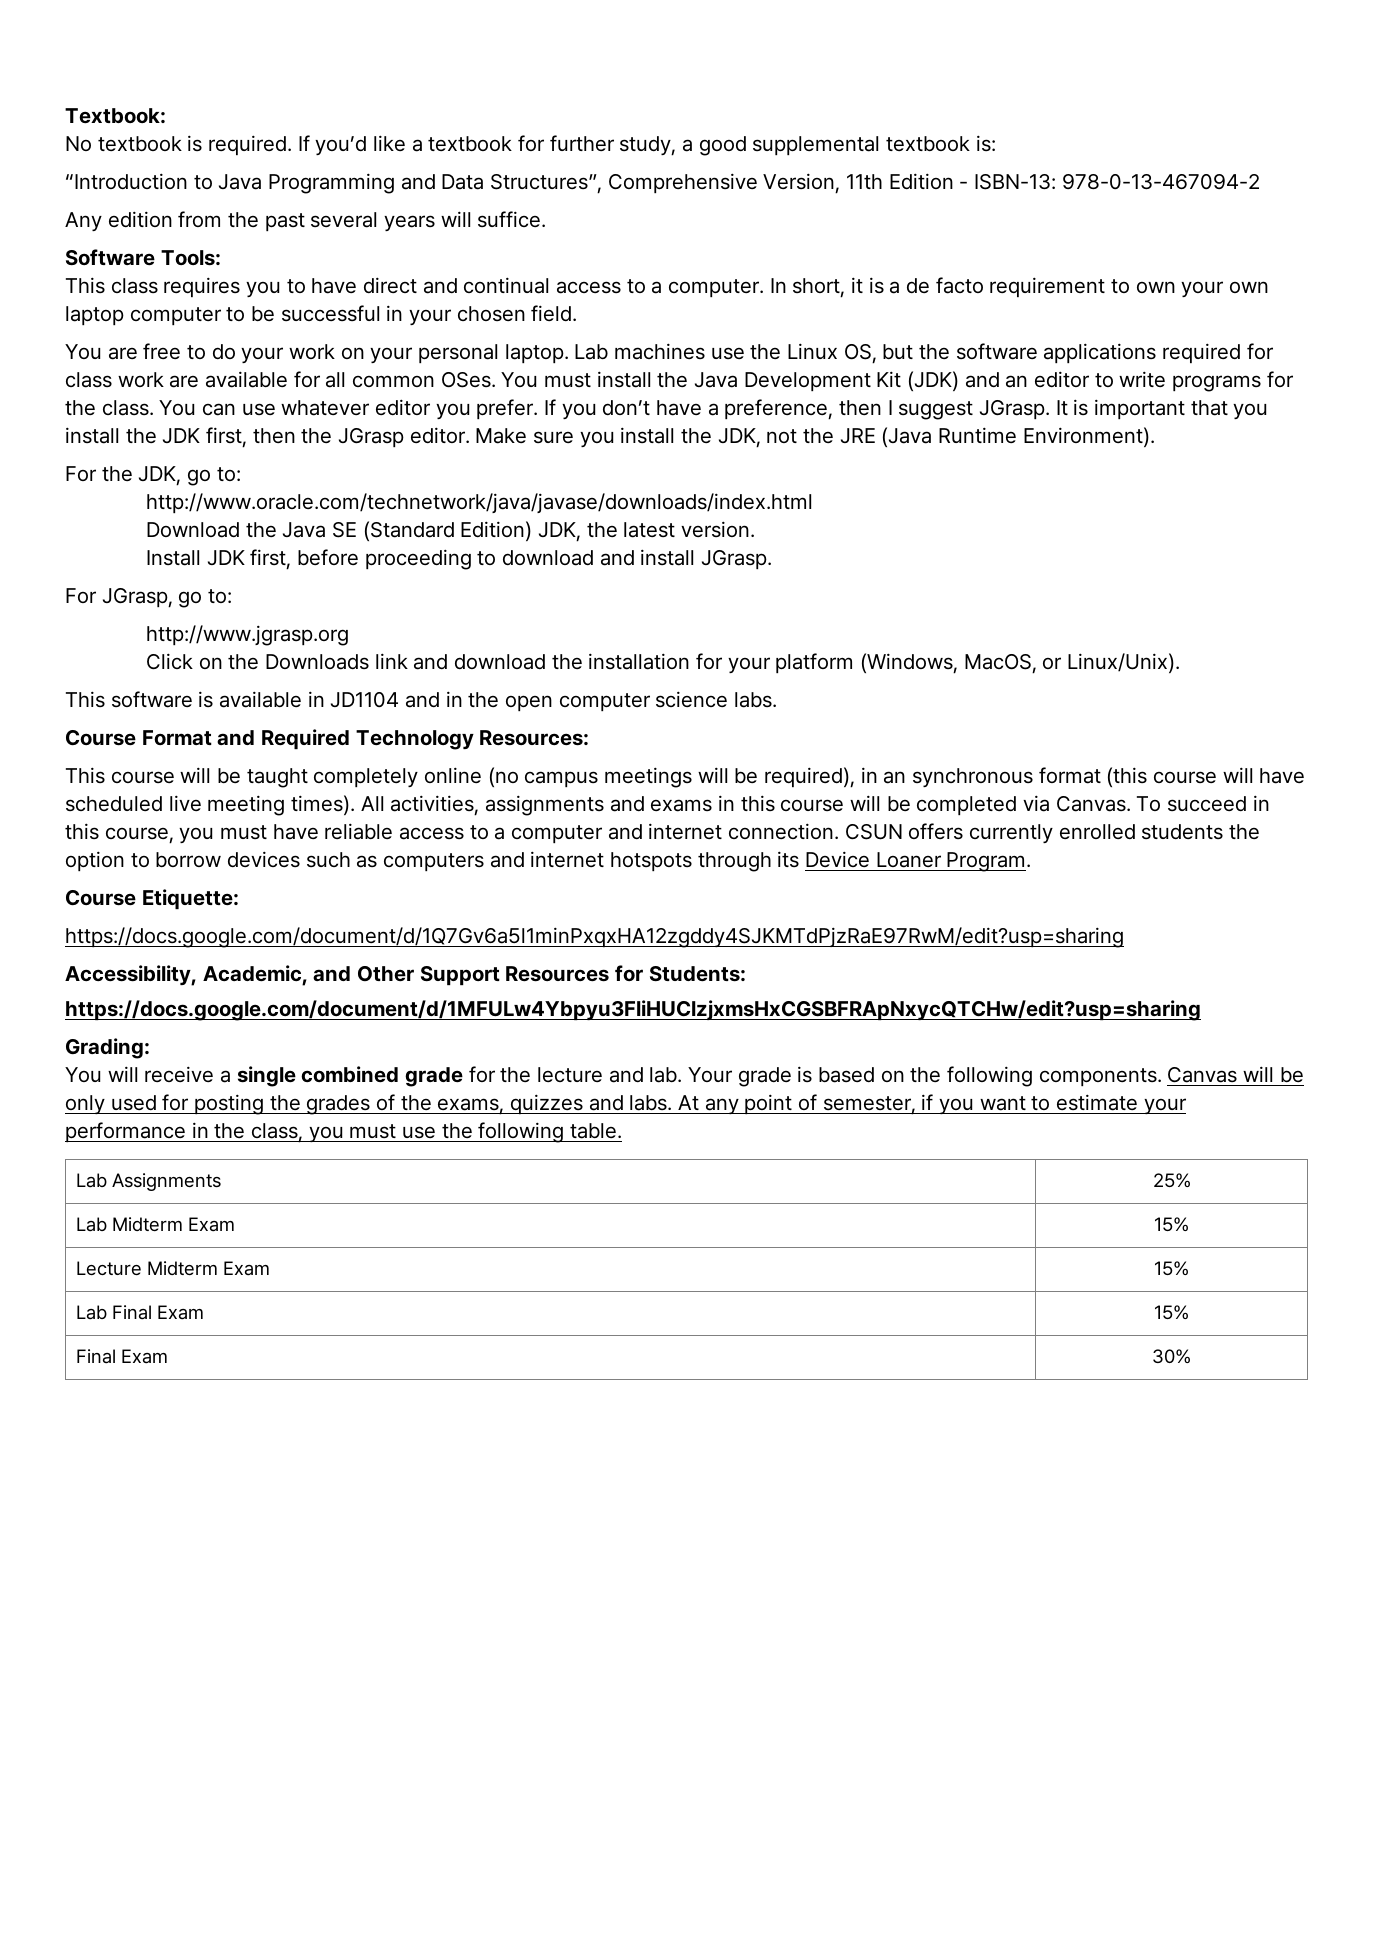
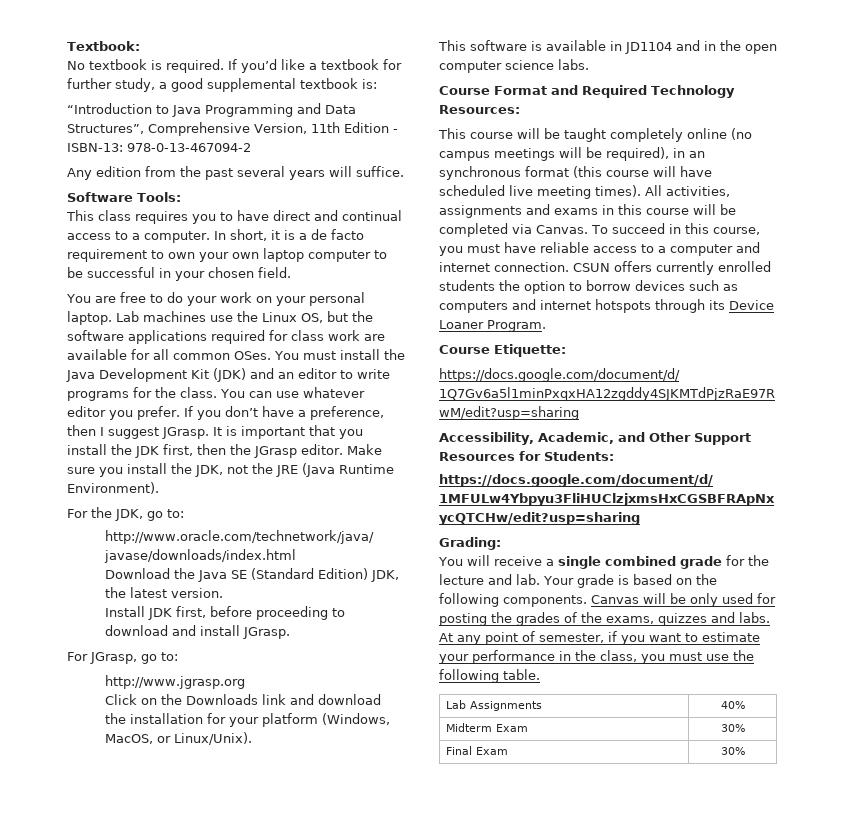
[1152,1173,1191,1188] [75,1217,236,1232] [1154,1217,1189,1232] [75,1261,271,1276] [1154,1261,1189,1276] [75,1305,205,1320] [1154,1305,1189,1320] 25% // Lab Midterm Exam | 15% // Lecture Midterm Exam | 15% // Lab Final Exam | 15% -> [720,701,745,709] [446,723,529,732] [720,724,745,732] 40% // Midterm Exam | 30%

